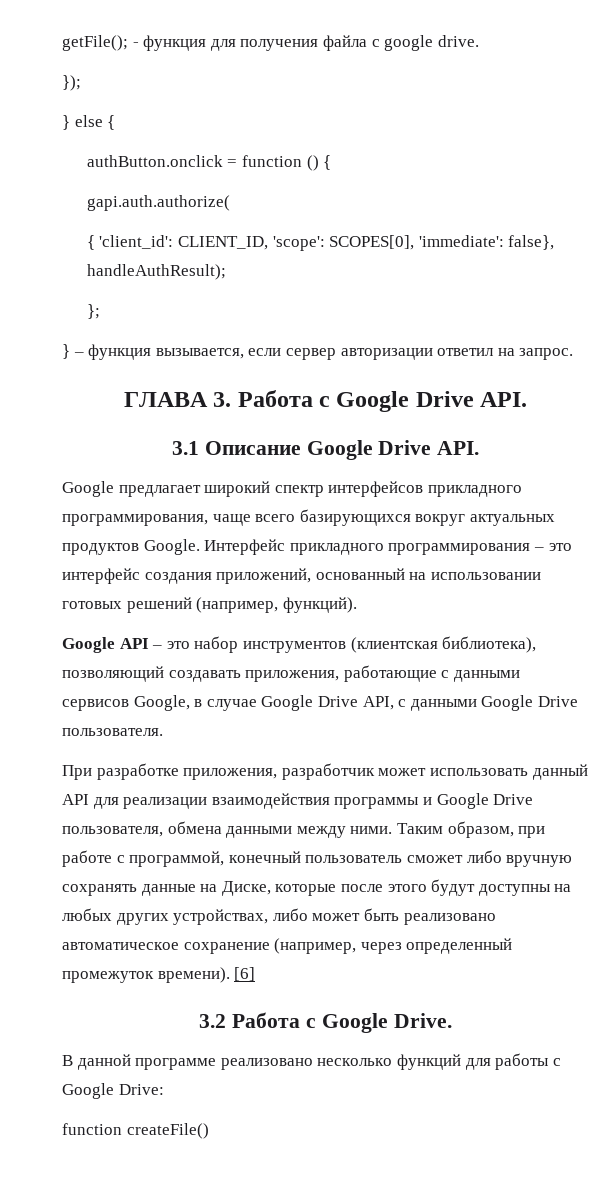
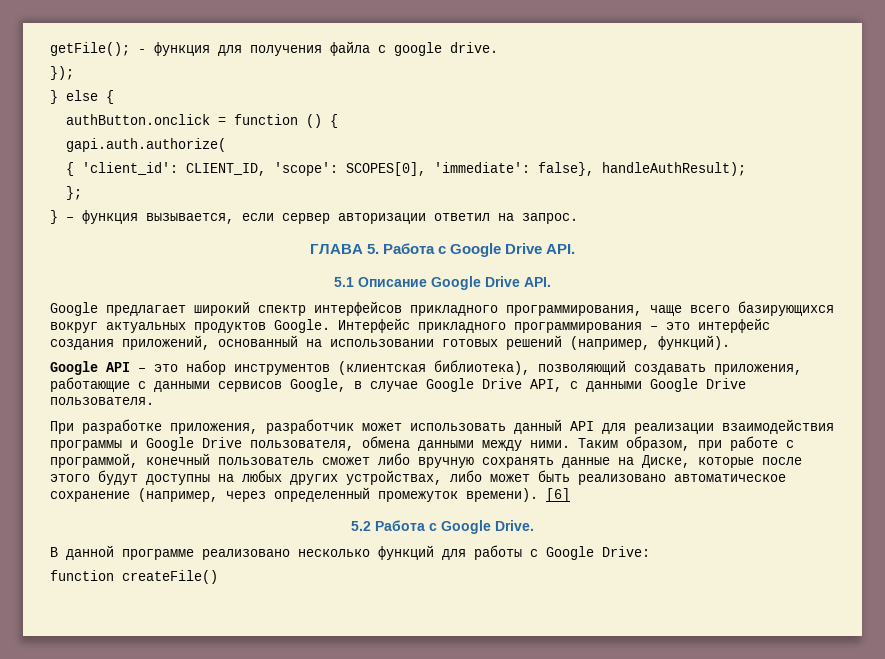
[213,392,232,407] 3. -> [366,244,379,254] 5.
[171,441,199,455] 3.1 -> [334,277,354,287] 5.1
[199,1014,227,1028] 3.2 -> [351,521,371,531] 5.2

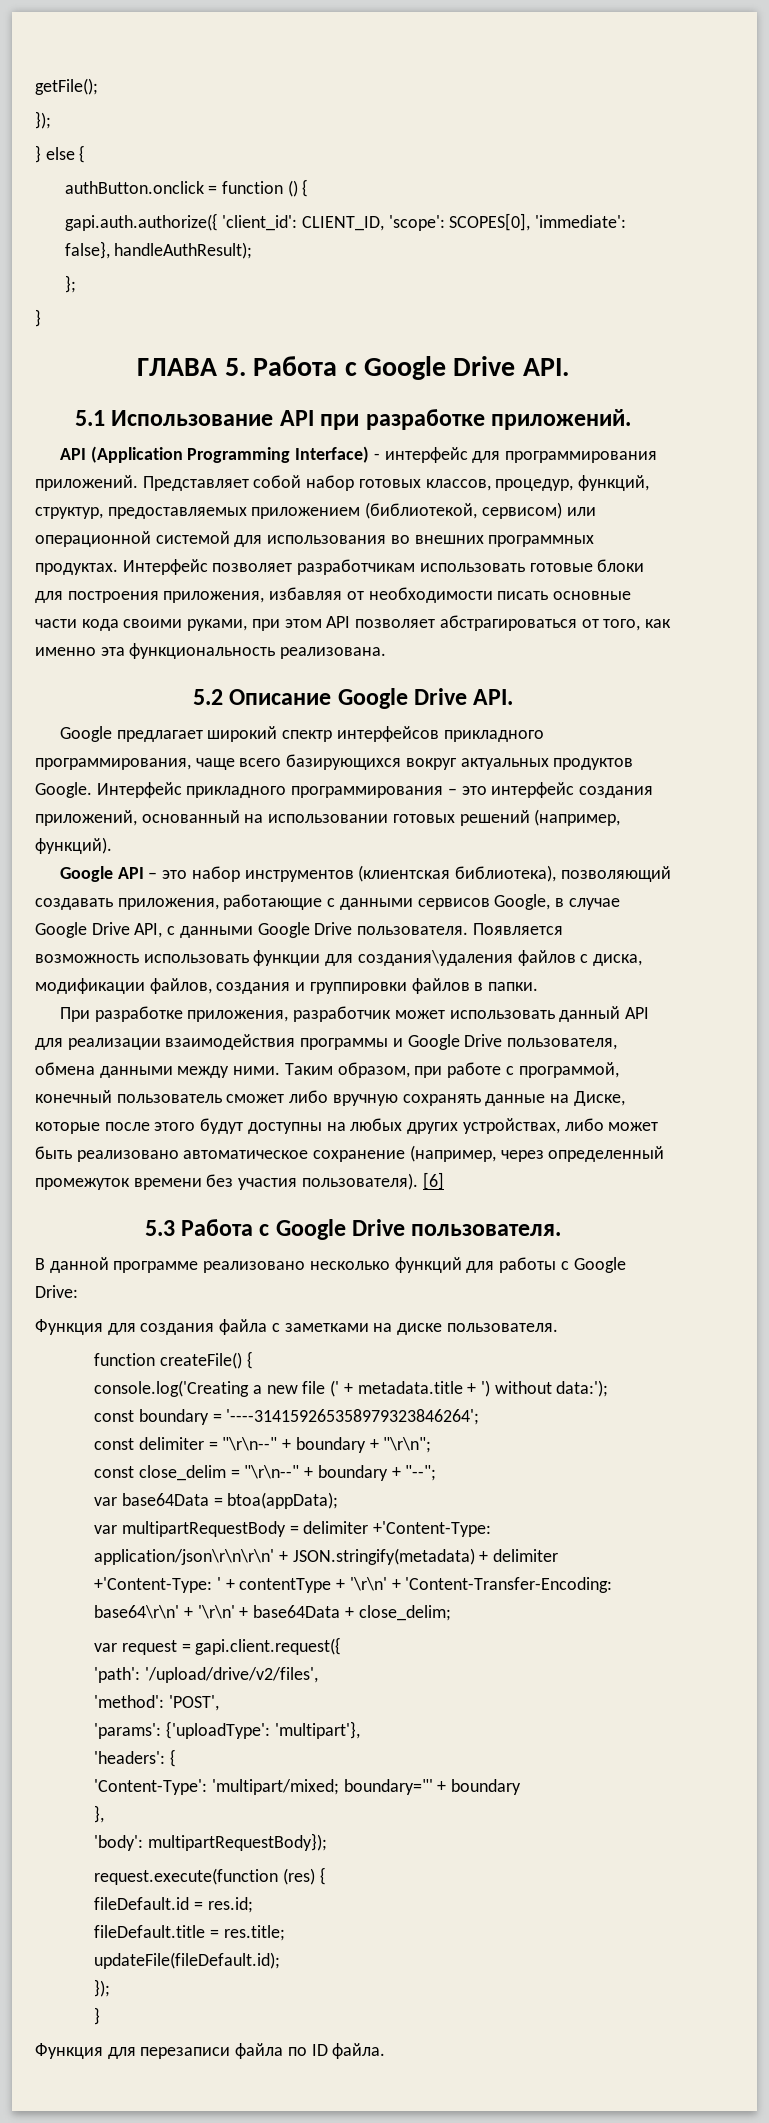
[138,41,498,56] - функция для получения файла с google drive. -> (98, 86) none
[66,138,227,152] [66,162,75,176] gapi.auth.authorize( // { -> [64,213,218,231] gapi.auth.authorize({
[66,210,578,224] – функция вызывается, если сервер авторизации ответил на запрос. -> (41, 318) none
(354, 282) none -> [111,409,631,430] [59,446,658,463] [35,475,650,491] [35,502,596,519] [35,531,595,547] [35,559,645,575] [35,587,632,603] [35,615,671,631] [35,643,387,659] [192,689,223,705] Использование API при разработке приложений. // API (Application Programming Interface) - интерфейс для программирования приложений. Представляет собой набор готовых классов, процедур, функций, структур, предоставляемых приложением (библиотекой, сервисом) или операционной системой для использования во внешних программных продуктах. Интерфейс позволяет разработчикам использовать готовые блоки для построения приложения, избавляя от необходимости писать основные части кода своими руками, при этом API позволяет абстрагироваться от того, как именно эта функциональность реализована. // 5.2
(154, 401) none -> [472,923,563,935] [35,950,643,966] [35,978,539,994] Появляется возможность использовать функции для создания\удаления файлов с диска, модификации файлов, создания и группировки файлов в папки.
[466,488,538,502] времени). -> [133,1173,418,1190] времени без участия пользователя).
[351,520,534,534] 5.2 Работа с Google Drive. -> [144,1219,562,1240] 5.3 Работа с Google Drive пользователя.
[50,570,218,584] function createFile() -> [35,1319,558,1335] [94,1351,253,1369] [94,1380,609,1397] [94,1409,480,1425] [94,1437,432,1453] [94,1465,437,1481] [94,1492,339,1509] [94,1521,492,1537] [94,1548,559,1565] [94,1577,613,1593] [94,1605,451,1621] [94,1637,342,1655] [94,1667,318,1683] [94,1695,219,1711] [94,1721,360,1739] [94,1749,176,1767] [94,1779,522,1795] [94,1805,105,1823] [94,1833,327,1851] [94,1867,326,1885] [94,1897,253,1913] [94,1925,285,1941] [94,1952,281,1969] [94,1979,111,1997] [94,2007,101,2025] [35,2043,386,2059] Функция для создания файла с заметками на диске пользователя. // function createFile() { // console.log('Creating a new file (' + metadata.title + ') without data:'); // const boundary = '----314159265358979323846264'; // const delimiter = "\r\n--" + boundary + "\r\n"; // const close_delim = "\r\n--" + boundary + "--"; // var base64Data = btoa(appData); // var multipartRequestBody = delimiter +'Content-Type: application/json\r\n\r\n' + JSON.stringify(metadata) + delimiter +'Content-Type: ' + contentType + '\r\n' + 'Content-Transfer-Encoding: base64\r\n' + '\r\n' + base64Data + close_delim; // var request = gapi.client.request({ // 'path': '/upload/drive/v2/files', // 'method': 'POST', // 'params': {'uploadType': 'multipart'}, // 'headers': { // 'Content-Type': 'multipart/mixed; boundary="' + boundary // }, // 'body': multipartRequestBody}); // request.execute(function (res) { // fileDefault.id = res.id; // fileDefault.title = res.title; // updateFile(fileDefault.id); // }); // } // Функция для перезаписи файла по ID файла.

